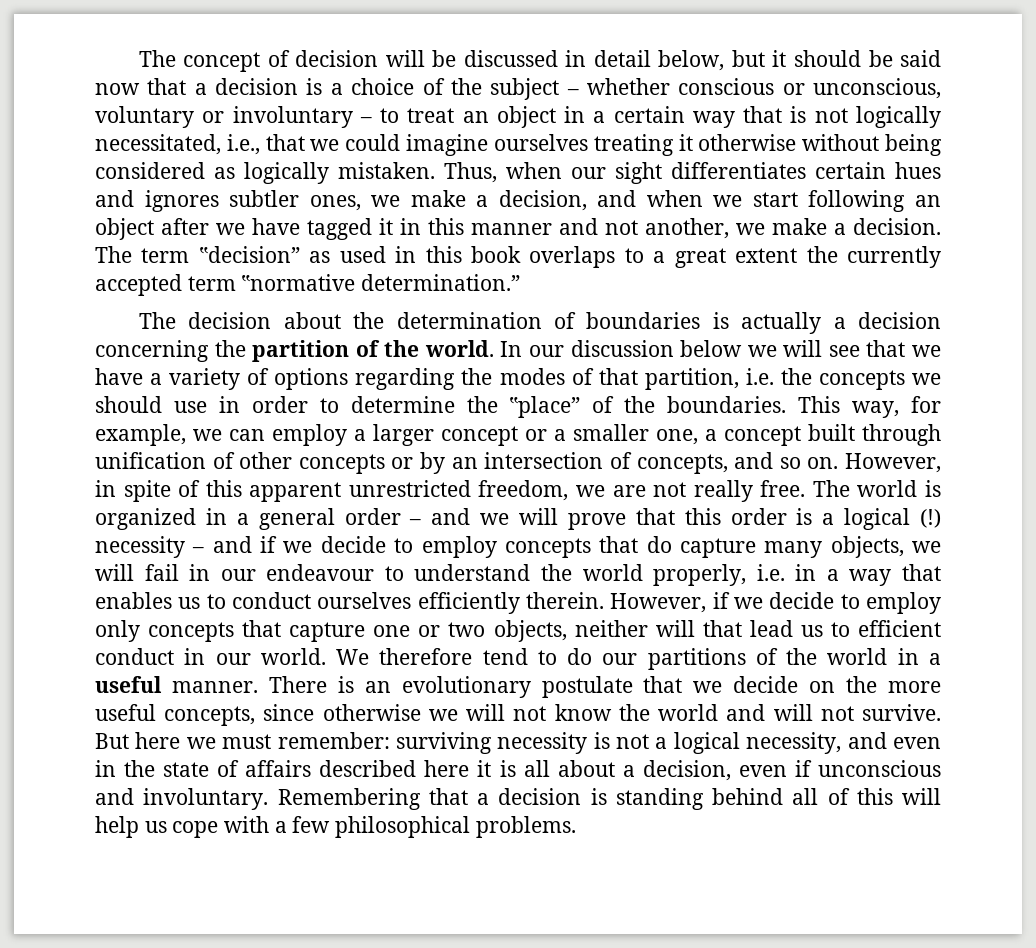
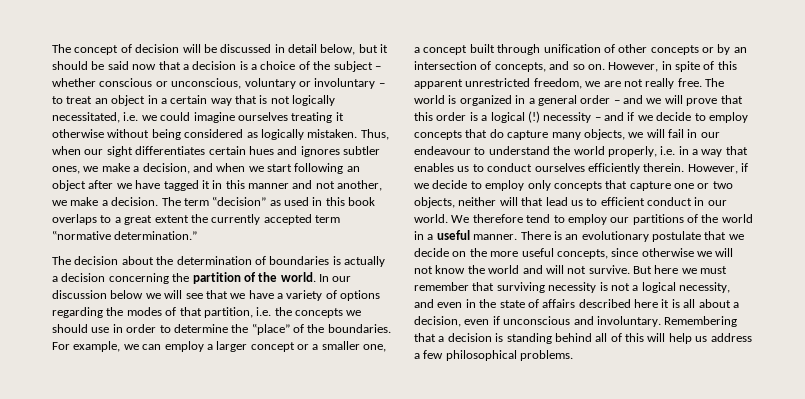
[226,134,305,155] i.e., that -> [123,112,139,121] i.e.
[798,396,941,418] This way, for -> [52,342,70,350] For
[567,648,593,665] do -> [567,214,607,225] employ
[277,732,390,749] remember: -> [414,282,495,291] remember that
[172,816,270,838] cope with -> [710,333,752,342] address

